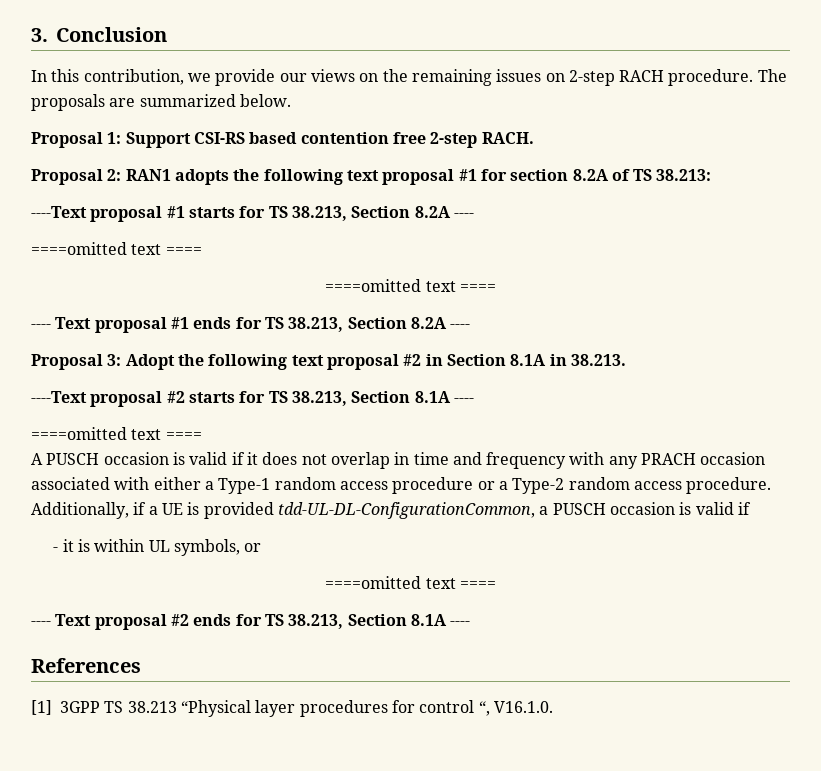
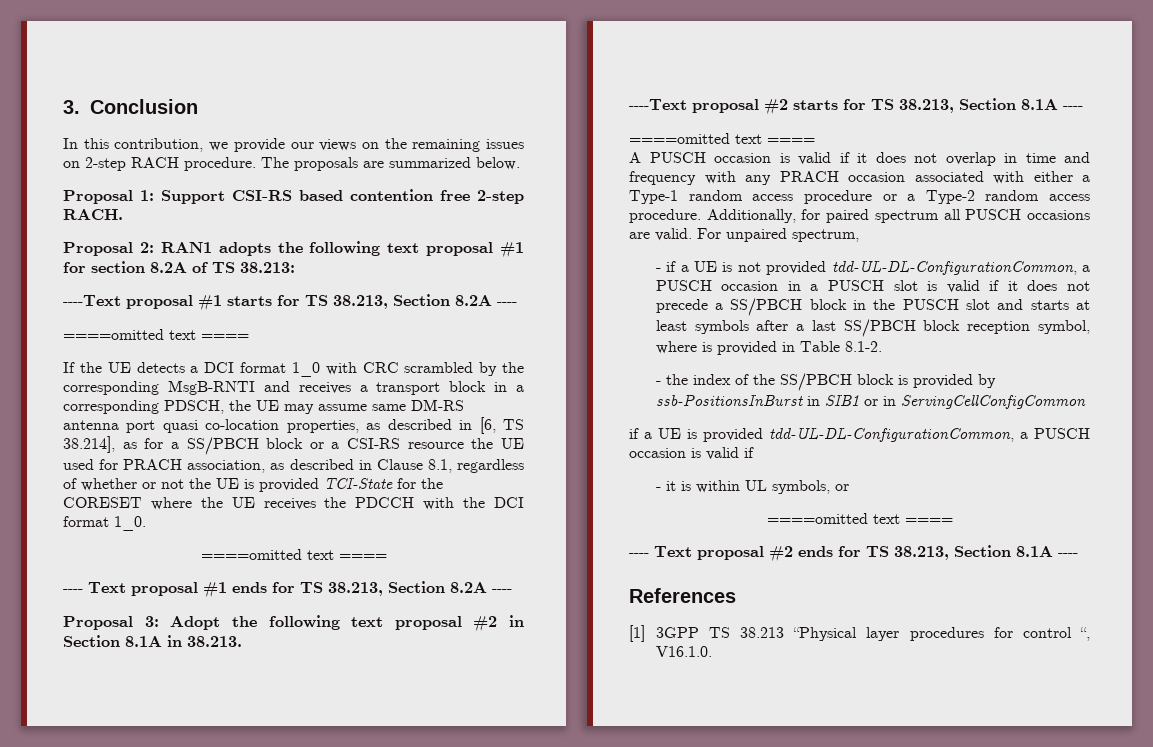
(202, 251) none -> [63,362,524,377] [63,380,524,395] [63,399,464,414] [63,417,525,434] [63,436,524,455] [63,459,524,473] [63,478,443,492] [63,497,525,510] [63,516,146,531] // If the UE detects a DCI format 1_0 with CRC scrambled by the corresponding MsgB-RNTI and receives a transport block in a corresponding PDSCH, the UE may assume same DM-RS antenna port quasi co-location properties, as described in [6, TS 38.214], as for a SS/PBCH block or a CSI-RS resource the UE used for PRACH association, as described in Clause 8.1, regardless of whether or not the UE is provided TCI-State for the CORESET where the UE receives the PDCCH with the DCI format 1_0.
(129, 510) none -> [801,209,1090,223] [629,228,859,242] [655,261,1090,275] [655,280,1090,293] [655,298,1090,316] [655,319,1090,337] [655,341,882,355] [655,373,996,391] [655,394,1086,409] for paired spectrum all PUSCH occasions are valid. For unpaired spectrum, // - if a UE is not provided tdd-UL-DL-ConfigurationCommon, a PUSCH occasion in a PUSCH slot is valid if it does not precede a SS/PBCH block in the PUSCH slot and starts at least symbols after a last SS/PBCH block reception symbol, where is provided in Table 8.1-2. // - the index of the SS/PBCH block is provided by ssb-PositionsInBurst in SIB1 or in ServingCellConfigCommon //

